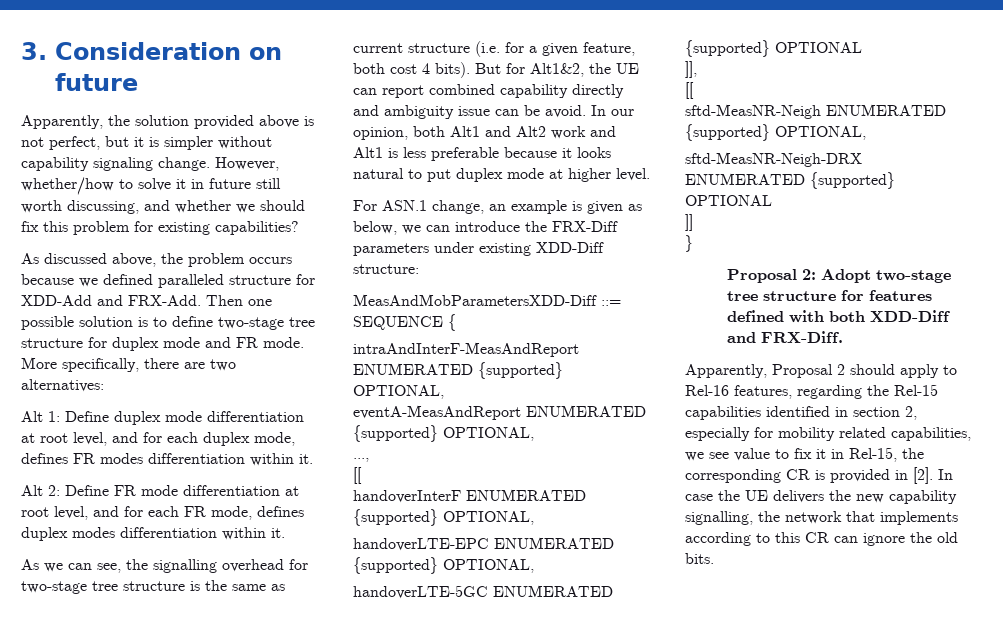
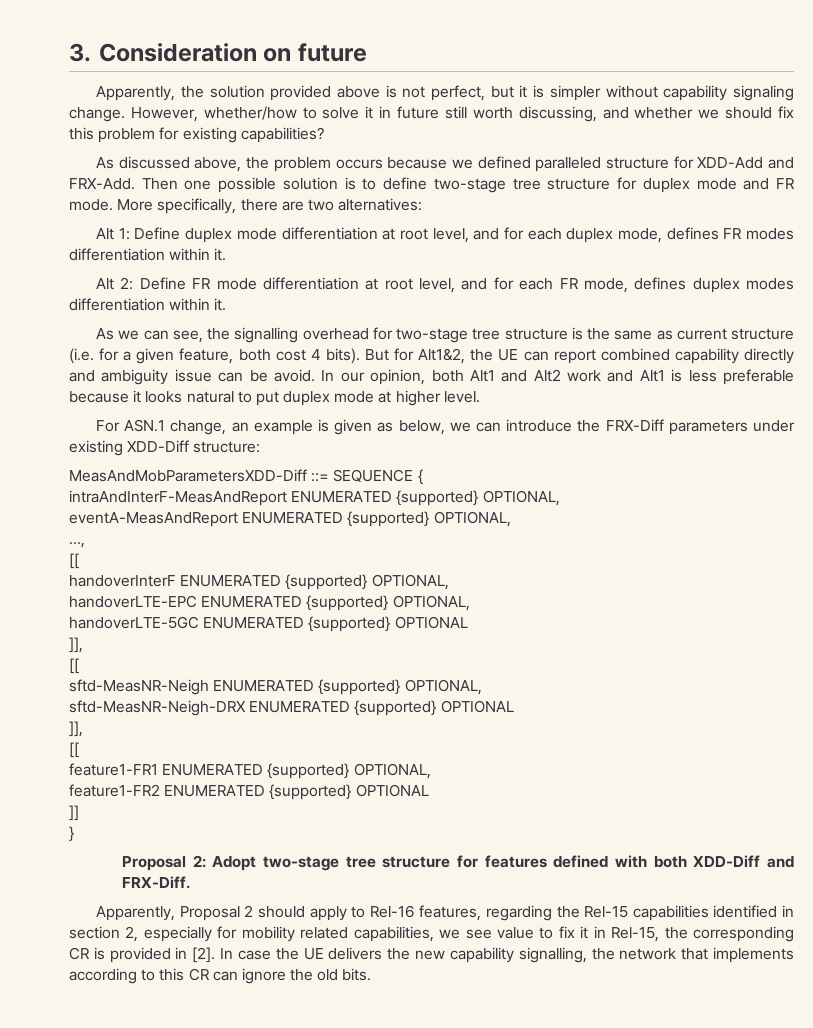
(772, 200) none -> [69,721,83,737] [69,742,79,758] [69,763,431,779] [69,784,429,800] // ]], // [[ // feature1-FR1 ENUMERATED {supported} OPTIONAL, // feature1-FR2 ENUMERATED {supported} OPTIONAL

